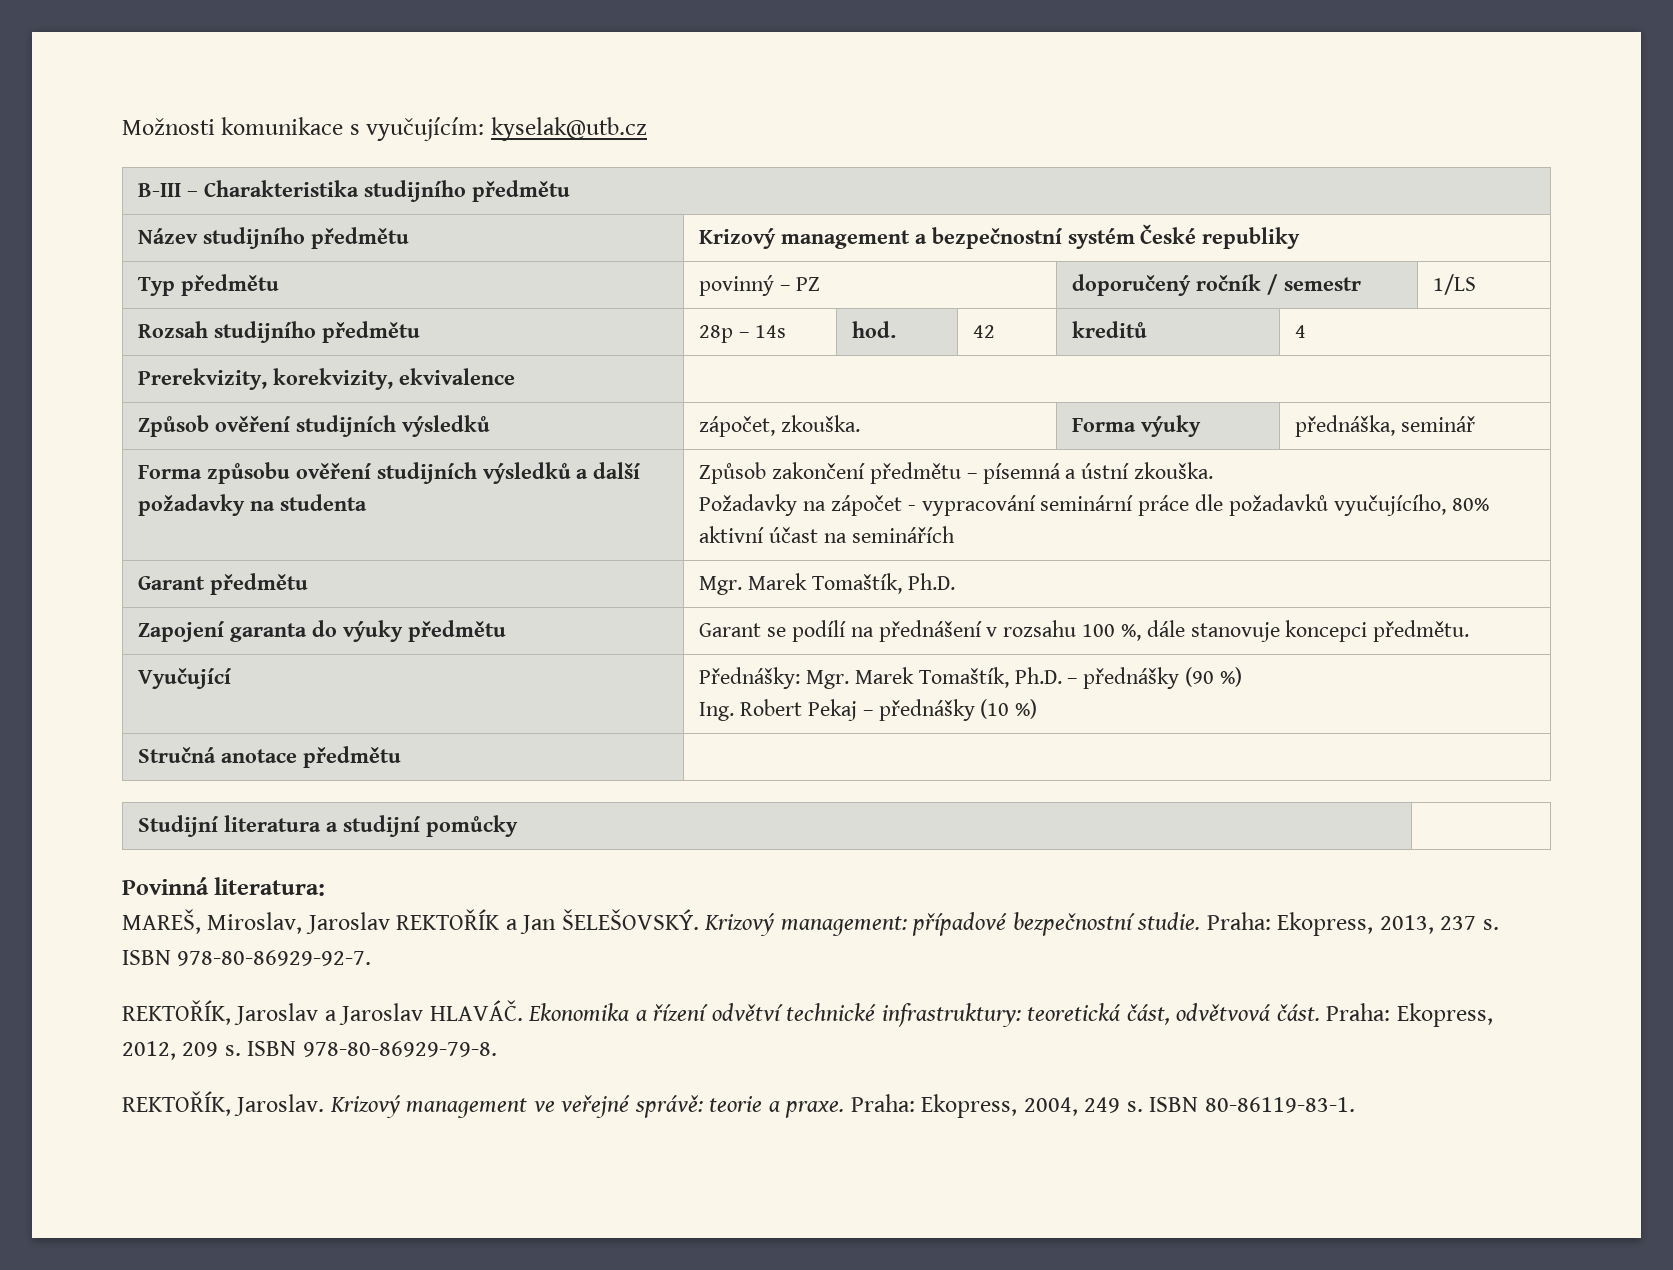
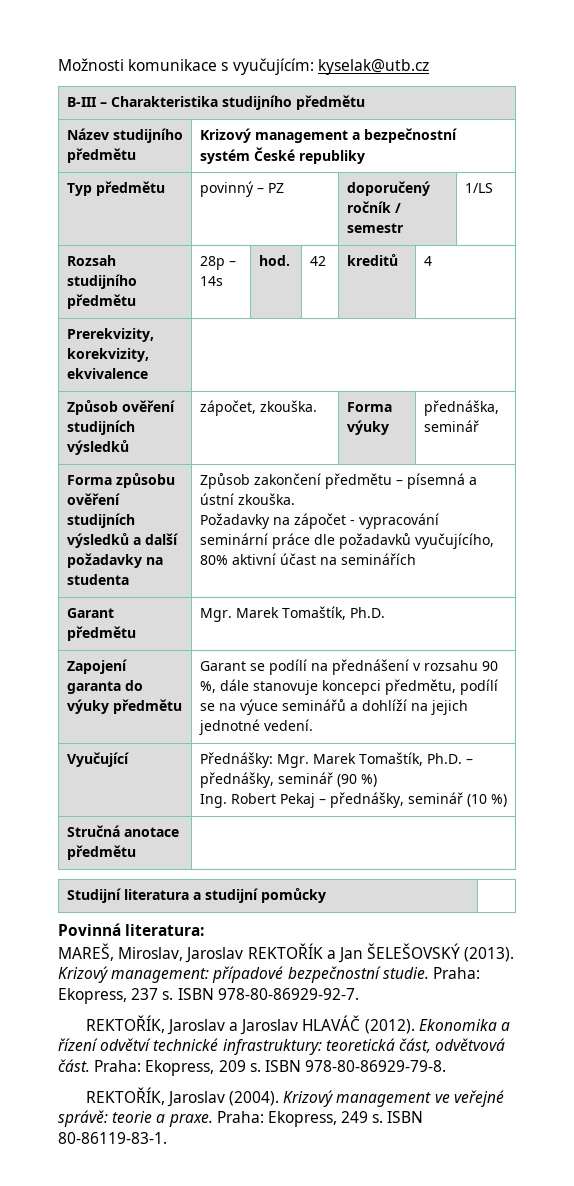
[1082,624,1116,637] 100 -> [481,661,498,671] 90
[1373,620,1470,642] předmětu. -> [384,679,498,695] [199,699,468,715] [198,719,313,735] předmětu, podílí se na výuce seminářů a dohlíží na jejich jednotné vedení.
[1083,667,1180,689] přednášky -> [199,772,333,788] přednášky, seminář
[878,699,975,721] přednášky -> [329,792,463,808] přednášky, seminář
[561,909,699,930] ŠELEŠOVSKÝ. -> [367,943,515,962] ŠELEŠOVSKÝ (2013).
[1379,915,1434,934] 2013, -> (127, 996) none
[429,1000,523,1021] HLAVÁČ. -> [302,1015,415,1034] HLAVÁČ (2012).
[122,1041,176,1060] 2012, -> (215, 1068) none
[234,1094,325,1116] Jaroslav. -> [166,1091,280,1107] Jaroslav (2004).
[1023,1097,1078,1116] 2004, -> (337, 1119) none

